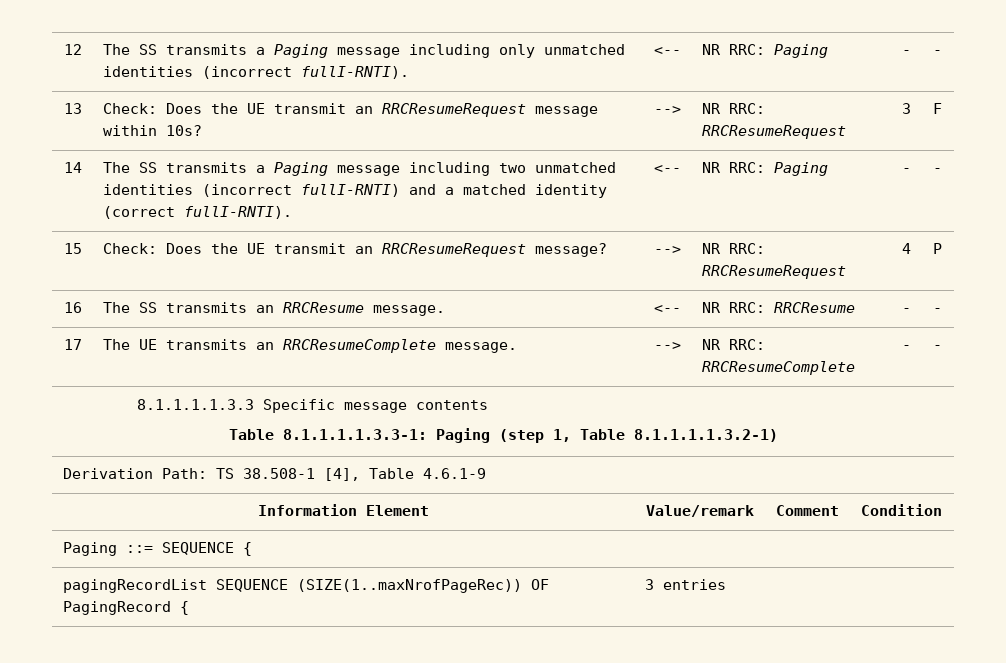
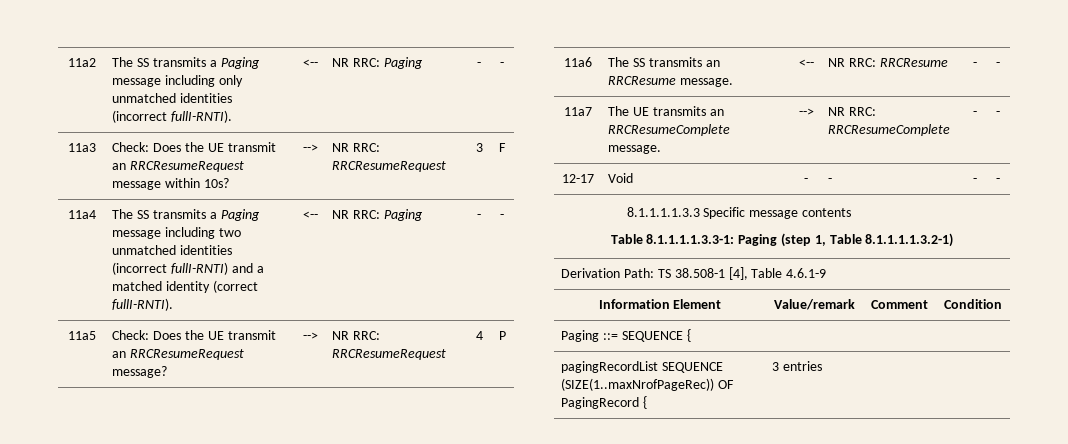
[63,44,82,55] 12 -> [68,58,96,67] 11a2
[63,103,82,114] 13 -> [68,143,96,152] 11a3
[63,162,82,173] 14 -> [68,210,96,219] 11a4
[63,243,82,254] 15 -> [68,331,96,340] 11a5
[63,302,82,313] 16 -> [564,57,592,67] 11a6
[63,339,82,350] 17 -> [564,107,592,116] 11a7
(942, 347) none -> [562,174,594,183] [608,173,634,183] [804,178,808,183] [828,178,833,183] [973,178,977,183] [996,178,1000,183] // 12-17 | Void | - | - | - | -

